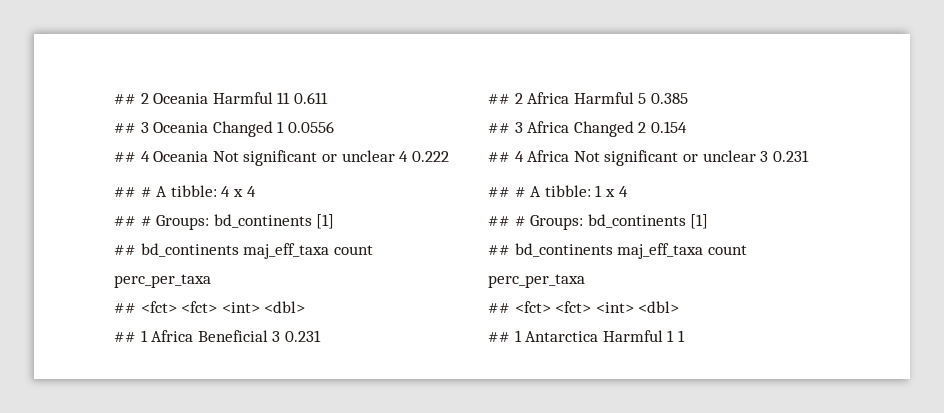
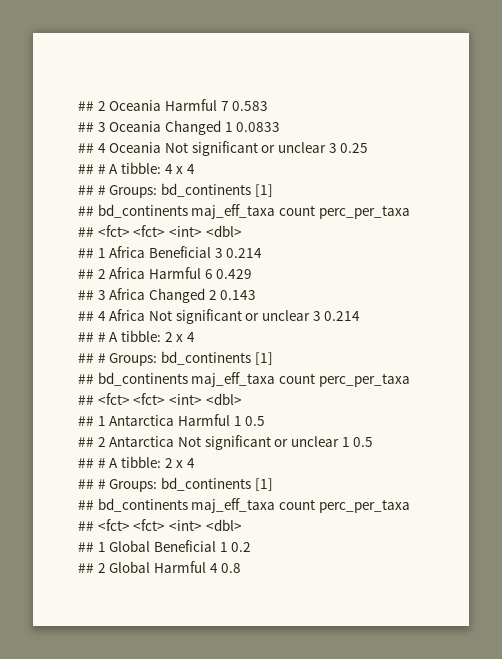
[277,92,328,104] 11 0.611 -> [220,101,269,111] 7 0.583
[287,121,334,133] 0.0556 -> [236,122,281,132] 0.0833
[399,151,449,162] 4 0.222 -> [328,143,369,153] 3 0.25
[284,330,321,342] 0.231 -> [226,248,263,258] 0.214
[638,93,688,104] 5 0.385 -> [204,269,253,279] 6 0.429
[650,121,687,133] 0.154 -> [220,290,257,300] 0.143
[772,150,809,162] [488,185,603,197] 0.231 // ## # A tibble: 1 -> [324,311,361,321] [78,330,173,342] 0.214 // ## # A tibble: 2
[677,330,685,342] 1 -> [245,416,266,426] [78,435,374,450] [78,456,195,468] [78,477,273,492] [78,498,410,513] [78,519,242,531] [78,540,252,552] [78,561,242,573] 0.5 // ## 2 Antarctica Not significant or unclear 1 0.5 // ## # A tibble: 2 x 4 // ## # Groups: bd_continents [1] // ## bd_continents maj_eff_taxa count perc_per_taxa // ## <fct> <fct> <int> <dbl> // ## 1 Global Beneficial 1 0.2 // ## 2 Global Harmful 4 0.8

